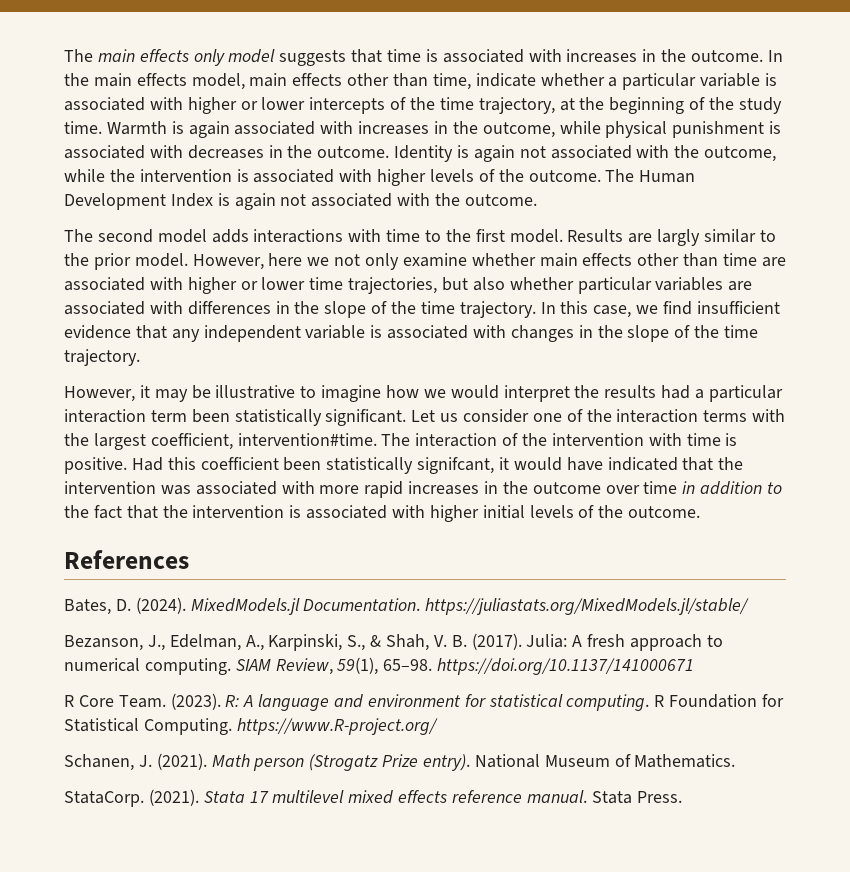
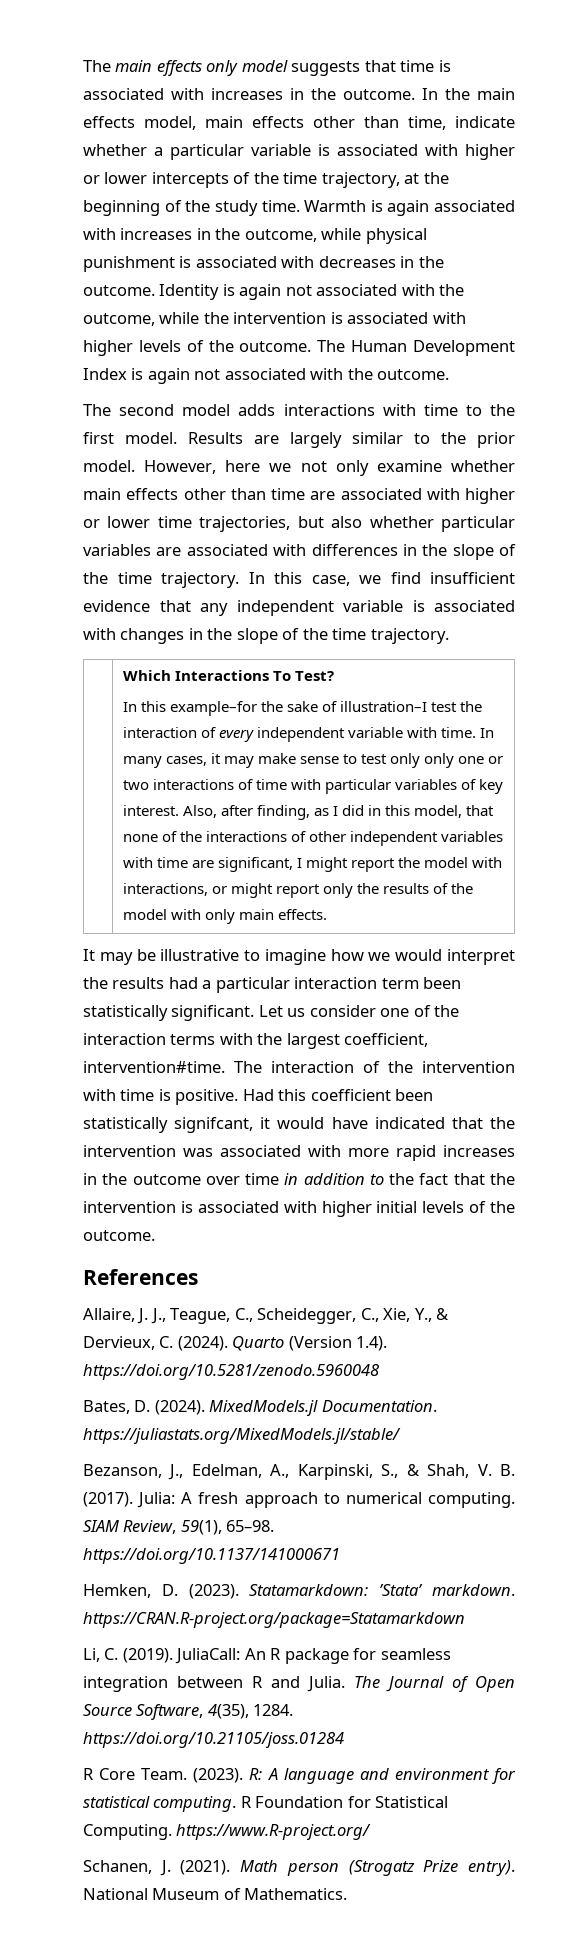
[657,229,701,246] largly -> [290,432,342,448] largely
[64,385,150,402] // However, it -> [122,670,334,681] [122,701,483,716] [122,727,495,742] [122,753,504,768] [122,779,504,794] [122,805,495,820] [122,831,504,846] [122,857,503,872] [122,883,474,898] [122,909,328,924] [83,949,95,961] // | Which Interactions To Test? // In this example–for the sake of illustration–I test the interaction of every independent variable with time. In many cases, it may make sense to test only only one or two interactions of time with particular variables of key interest. Also, after finding, as I did in this model, that none of the interactions of other independent variables with time are significant, I might report the model with interactions, or might report only the results of the model with only main effects. // It
(189, 559) none -> [83,1308,450,1324] [83,1336,388,1351] [83,1364,379,1380] // Allaire, J. J., Teague, C., Scheidegger, C., Xie, Y., & Dervieux, C. (2024). Quarto (Version 1.4). https://doi.org/10.5281/zenodo.5960048
(695, 666) none -> [83,1584,515,1599] [83,1612,465,1628] [83,1648,451,1664] [83,1676,515,1692] [83,1704,294,1720] [83,1732,344,1748] // Hemken, D. (2023). Statamarkdown: ’Stata’ markdown. https://CRAN.R-project.org/package=Statamarkdown // Li, C. (2019). JuliaCall: An R package for seamless integration between R and Julia. The Journal of Open Source Software, 4(35), 1284. https://doi.org/10.21105/joss.01284
[64,789,682,807] // StataCorp. (2021). Stata 17 multilevel mixed effects reference manual. Stata Press. -> (348, 1894) none

